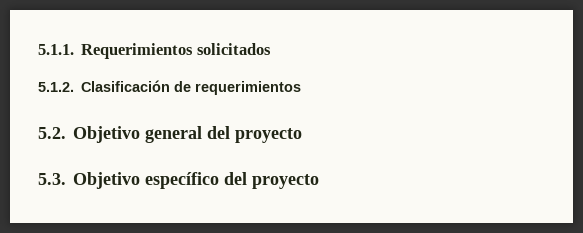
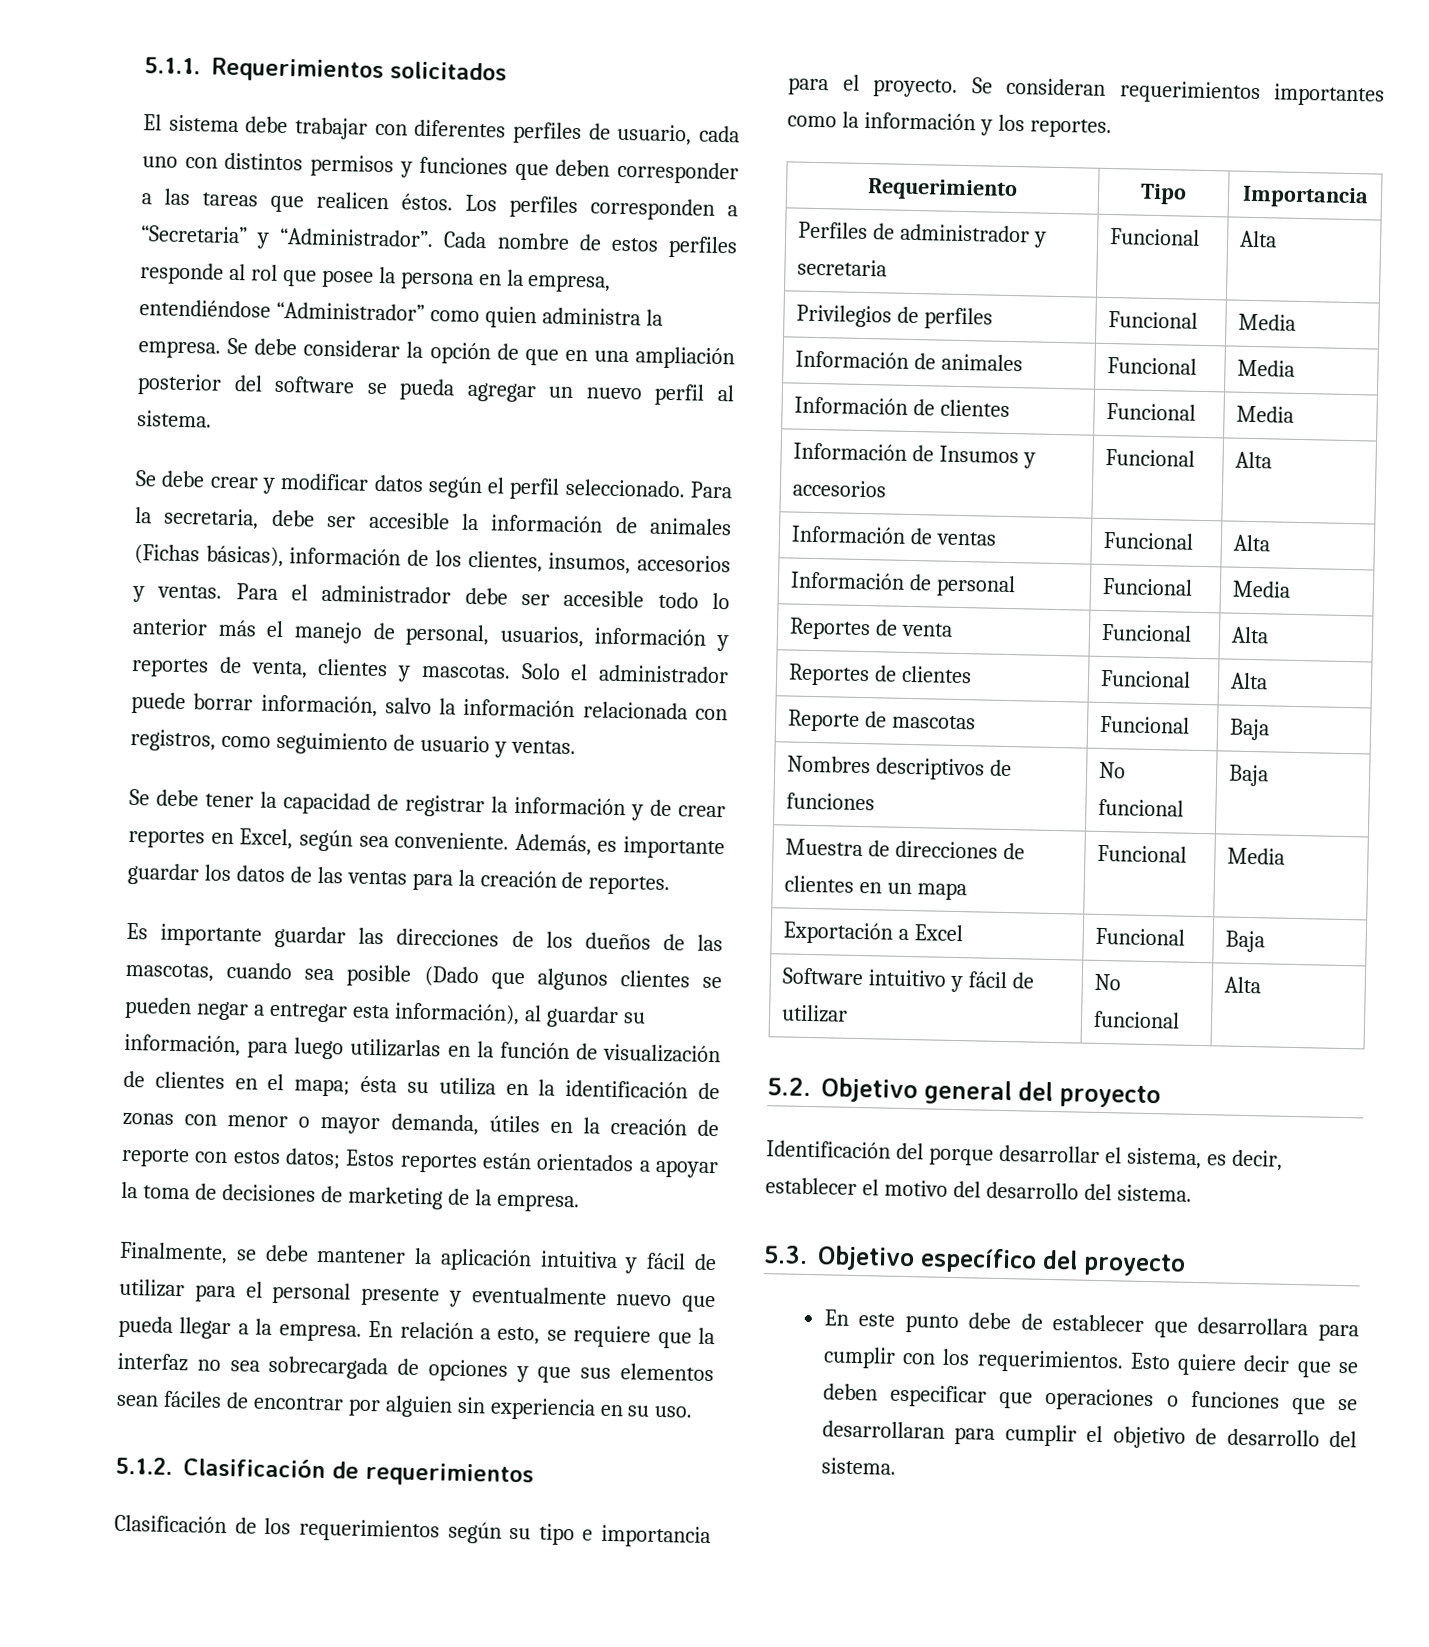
[38,80,302,95] 5.1.2. Clasificación de requerimientos -> [143,114,740,146] [142,152,739,185] [141,188,738,221] [140,225,738,259] [140,262,612,293] [139,299,663,329] [138,337,736,370] [137,373,735,406] [137,410,212,428] [135,470,733,500] [135,507,732,536] [134,543,731,575] [132,583,730,610] [132,617,729,652] [131,656,729,684] [131,691,728,721] [130,728,576,758] [129,788,726,821] [128,828,725,860] [127,862,671,896] [126,922,723,952] [125,961,722,991] [124,996,646,1029] [124,1033,721,1064] [123,1070,720,1100] [122,1112,720,1137] [121,1147,719,1179] [121,1181,580,1213] [119,1241,717,1274] [119,1278,716,1313] [118,1315,715,1349] [117,1352,714,1384] [116,1390,693,1421] [115,1456,534,1488] [114,1514,711,1549] [788,74,1385,107] [787,111,1112,139] [867,178,1018,202] [1140,183,1187,205] [1241,185,1369,209] [798,221,1047,248] [797,258,888,277] [1110,228,1201,246] [1239,230,1278,248] [796,304,993,330] [1108,311,1199,329] [1238,313,1297,331] [795,350,1023,372] [1107,356,1198,375] [1237,359,1296,377] [794,396,1010,417] [1106,402,1197,421] [1236,405,1295,423] [793,442,1036,469] [792,479,888,498] [1105,448,1196,467] [1235,451,1273,469] [791,525,997,546] [1103,531,1195,550] [1233,534,1272,552] [790,571,1016,598] [1102,577,1194,596] [1232,580,1292,598] [789,617,953,641] [1101,623,1193,642] [1231,626,1270,644] [788,663,972,687] [1100,669,1192,688] [1230,672,1269,690] [787,709,976,732] [1099,715,1191,734] [1229,718,1271,741] [787,755,1012,781] [786,792,876,811] [1099,761,1127,779] [1098,798,1185,817] [1228,764,1270,787] [785,838,1025,860] [784,875,967,901] [1097,844,1188,863] [1227,847,1286,865] [783,921,963,945] [1095,927,1186,946] [1225,930,1266,953] [782,967,1034,993] [781,1004,849,1023] [1094,973,1122,991] [1093,1010,1181,1029] [1224,976,1262,994] El sistema debe trabajar con diferentes perfiles de usuario, cada uno con distintos permisos y funciones que deben corresponder a las tareas que realicen éstos. Los perfiles corresponden a “Secretaria” y “Administrador”. Cada nombre de estos perfiles responde al rol que posee la persona en la empresa, entendiéndose “Administrador” como quien administra la empresa. Se debe considerar la opción de que en una ampliación posterior del software se pueda agregar un nuevo perfil al sistema. // Se debe crear y modificar datos según el perfil seleccionado. Para la secretaria, debe ser accesible la información de animales (Fichas básicas), información de los clientes, insumos, accesorios y ventas. Para el administrador debe ser accesible todo lo anterior más el manejo de personal, usuarios, información y reportes de venta, clientes y mascotas. Solo el administrador puede borrar información, salvo la información relacionada con registros, como seguimiento de usuario y ventas. // Se debe tener la capacidad de registrar la información y de crear reportes en Excel, según sea conveniente. Además, es importante guardar los datos de las ventas para la creación de reportes. // Es importante guardar las direcciones de los dueños de las mascotas, cuando sea posible (Dado que algunos clientes se pueden negar a entregar esta información), al guardar su información, para luego utilizarlas en la función de visualización de clientes en el mapa; ésta su utiliza en la identificación de zonas con menor o mayor demanda, útiles en la creación de reporte con estos datos; Estos reportes están orientados a apoyar la toma de decisiones de marketing de la empresa. // Finalmente, se debe mantener la aplicación intuitiva y fácil de utilizar para el personal presente y eventualmente nuevo que pueda llegar a la empresa. En relación a esto, se requiere que la interfaz no sea sobrecargada de opciones y que sus elementos sean fáciles de encontrar por alguien sin experiencia en su uso. // 5.1.2. Clasificación de requerimientos // Clasificación de los requerimientos según su tipo e importancia para el proyecto. Se consideran requerimientos importantes como la información y los reportes. // Requerimiento | Tipo | Importancia // Perfiles de administrador y secretaria | Funcional | Alta // Privilegios de perfiles | Funcional | Media // Información de animales | Funcional | Media // Información de clientes | Funcional | Media // Información de Insumos y accesorios | Funcional | Alta // Información de ventas | Funcional | Alta // Información de personal | Funcional | Media // Reportes de venta | Funcional | Alta // Reportes de clientes | Funcional | Alta // Reporte de mascotas | Funcional | Baja // Nombres descriptivos de funciones | No funcional | Baja // Muestra de direcciones de clientes en un mapa | Funcional | Media // Exportación a Excel | Funcional | Baja // Software intuitivo y fácil de utilizar | No funcional | Alta
(303, 135) none -> [766,1140,1283,1171] [765,1177,1192,1202] // Identificación del porque desarrollar el sistema, es decir, establecer el motivo del desarrollo del sistema.
(320, 181) none -> [823,1309,1359,1342] [822,1346,1359,1378] [822,1383,1358,1415] [821,1420,1357,1449] [820,1457,896,1475] // En este punto debe de establecer que desarrollara para cumplir con los requerimientos. Esto quiere decir que se deben especificar que operaciones o funciones que se desarrollaran para cumplir el objetivo de desarrollo del sistema.

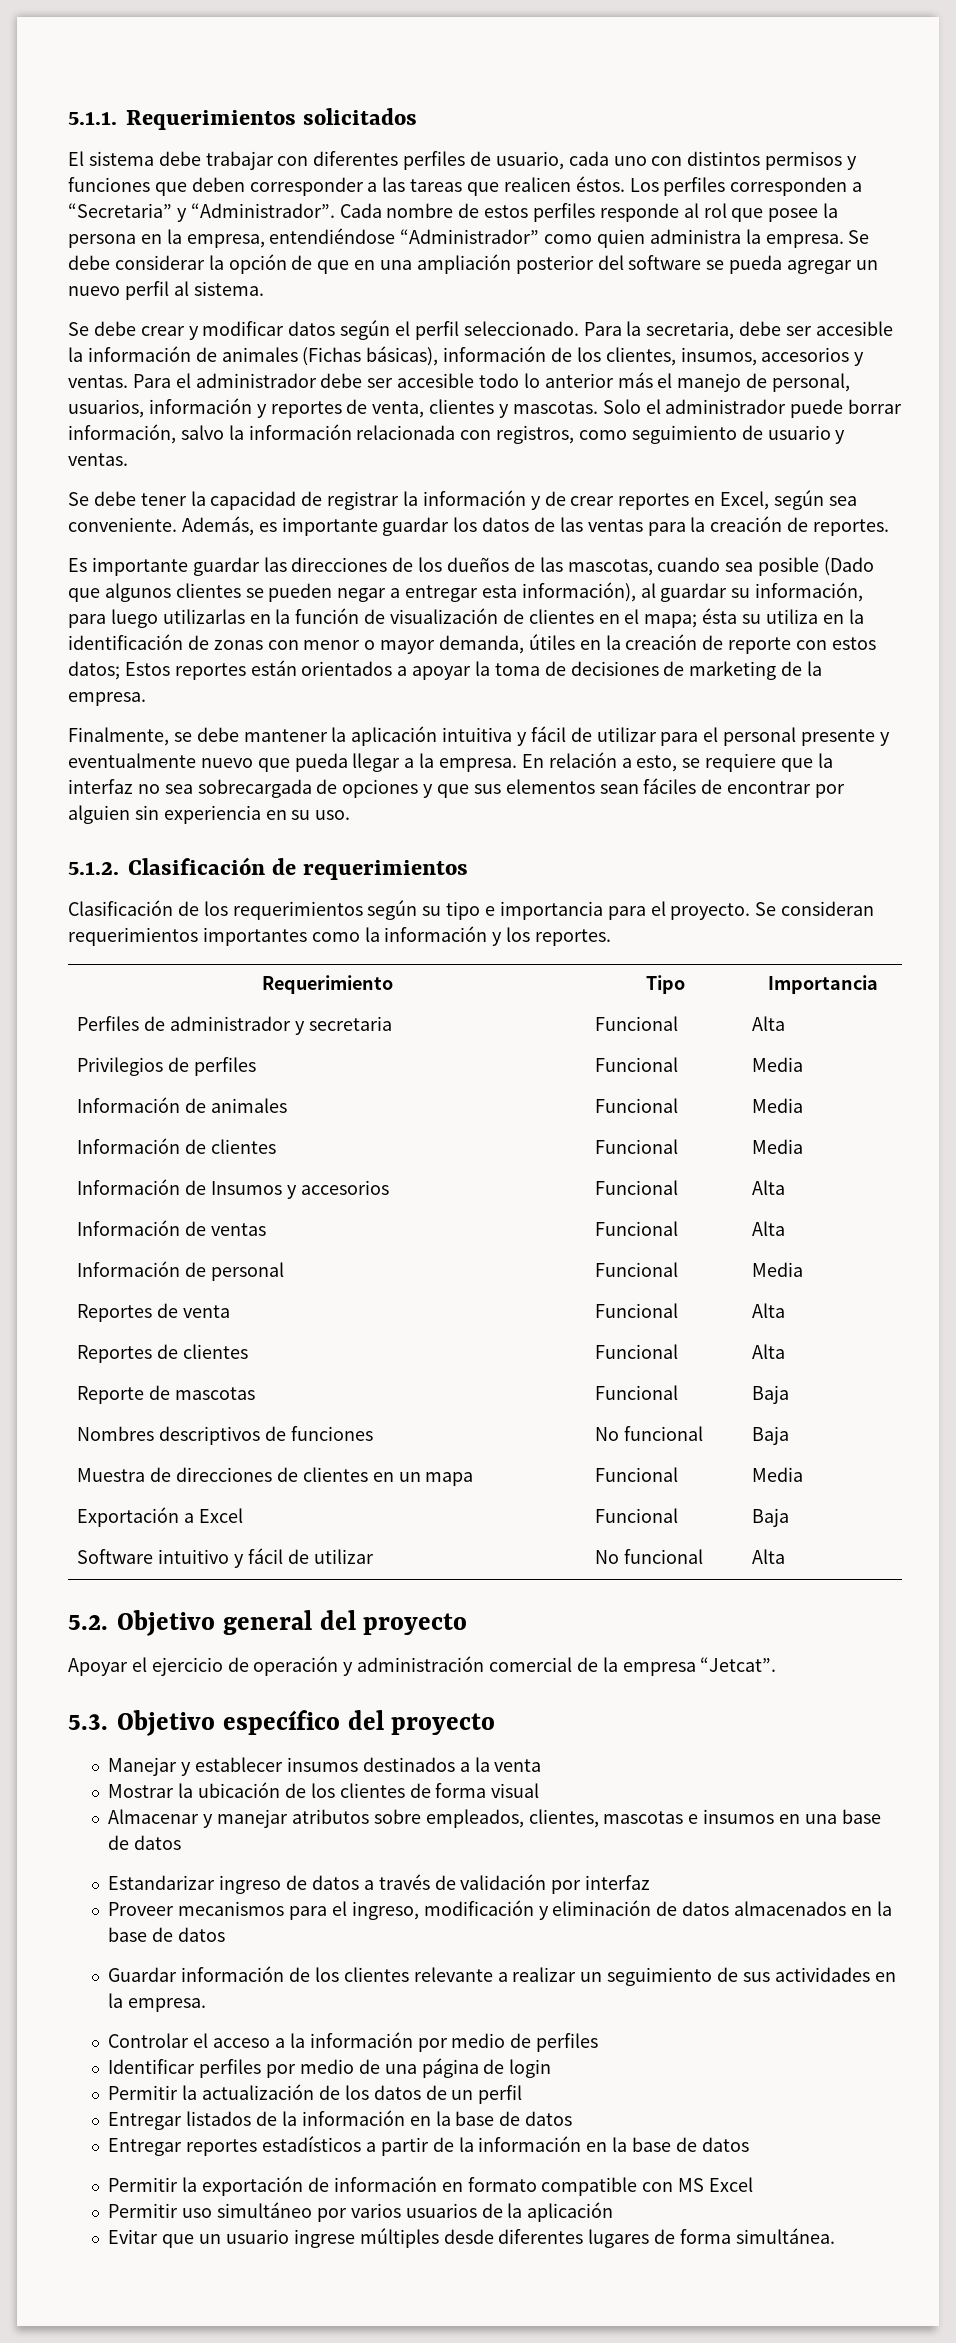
[766,1140,1283,1171] [765,1177,1192,1202] Identificación del porque desarrollar el sistema, es decir, establecer el motivo del desarrollo del sistema. -> [68,1656,777,1676] Apoyar el ejercicio de operación y administración comercial de la empresa “Jetcat”.
[823,1309,1359,1342] [822,1346,1359,1378] [822,1383,1358,1415] [821,1420,1357,1449] [820,1457,896,1475] En este punto debe de establecer que desarrollara para cumplir con los requerimientos. Esto quiere decir que se deben especificar que operaciones o funciones que se desarrollaran para cumplir el objetivo de desarrollo del sistema. -> [108,1757,542,1776] [108,1782,540,1798] [108,1809,881,1828] [108,1835,182,1850] [108,1874,651,1894] [108,1900,892,1920] [108,1927,226,1942] [108,1966,896,1986] [108,1993,207,2012] [108,2032,599,2052] [108,2058,552,2078] [108,2084,523,2104] [108,2110,573,2130] [108,2136,749,2156] [108,2176,753,2196] [108,2202,614,2222] [108,2228,835,2248] Manejar y establecer insumos destinados a la venta // Mostrar la ubicación de los clientes de forma visual // Almacenar y manejar atributos sobre empleados, clientes, mascotas e insumos en una base de datos // Estandarizar ingreso de datos a través de validación por interfaz // Proveer mecanismos para el ingreso, modificación y eliminación de datos almacenados en la base de datos // Guardar información de los clientes relevante a realizar un seguimiento de sus actividades en la empresa. // Controlar el acceso a la información por medio de perfiles // Identificar perfiles por medio de una página de login // Permitir la actualización de los datos de un perfil // Entregar listados de la información en la base de datos // Entregar reportes estadísticos a partir de la información en la base de datos // Permitir la exportación de información en formato compatible con MS Excel // Permitir uso simultáneo por varios usuarios de la aplicación // Evitar que un usuario ingrese múltiples desde diferentes lugares de forma simultánea.

